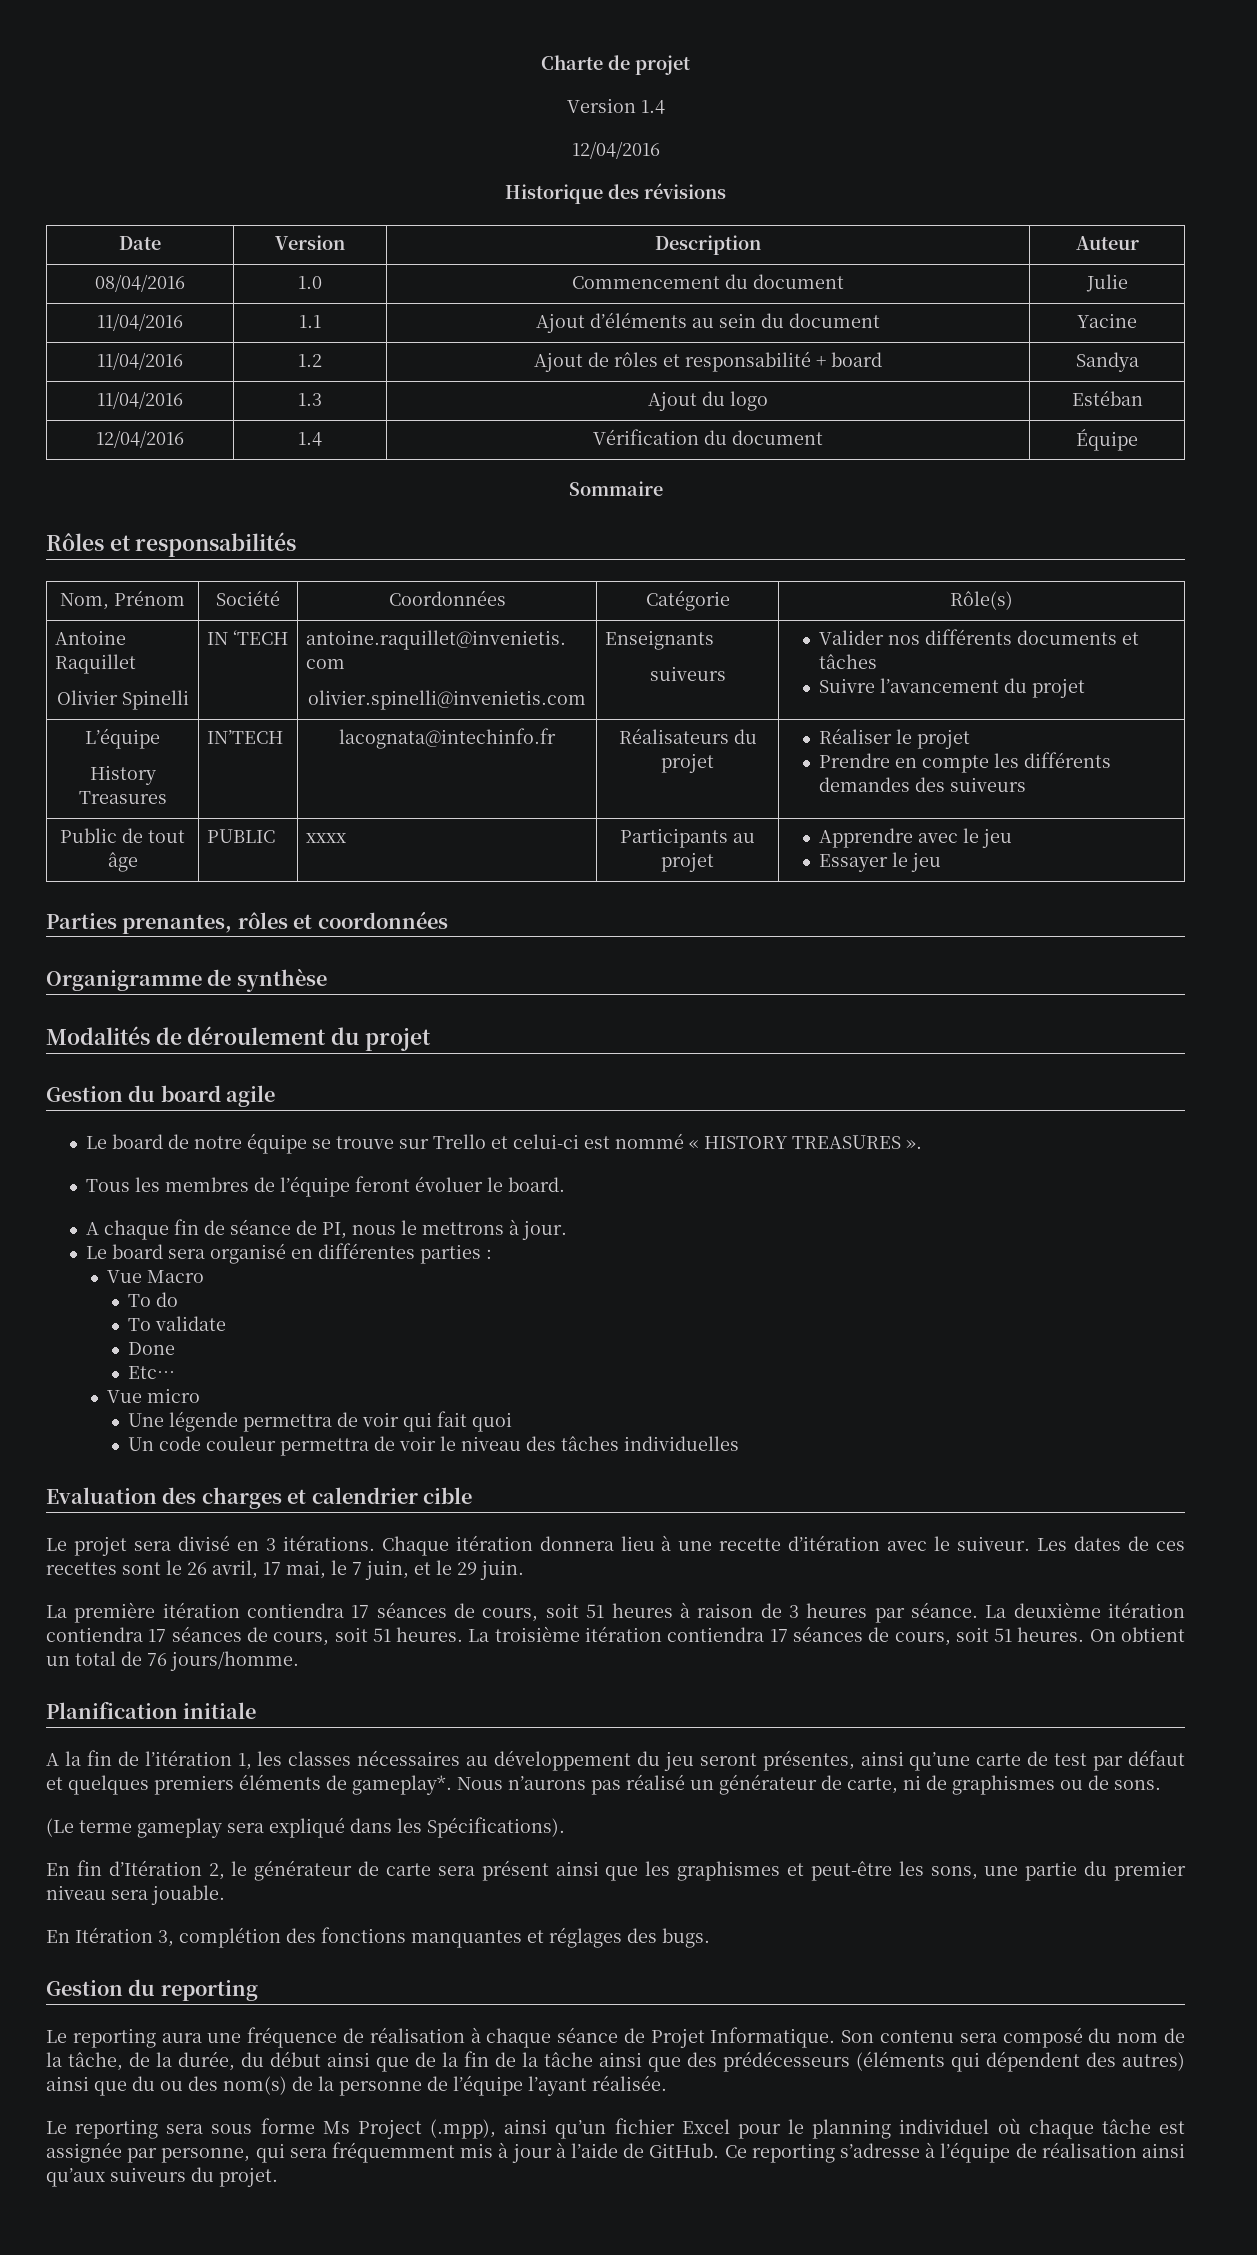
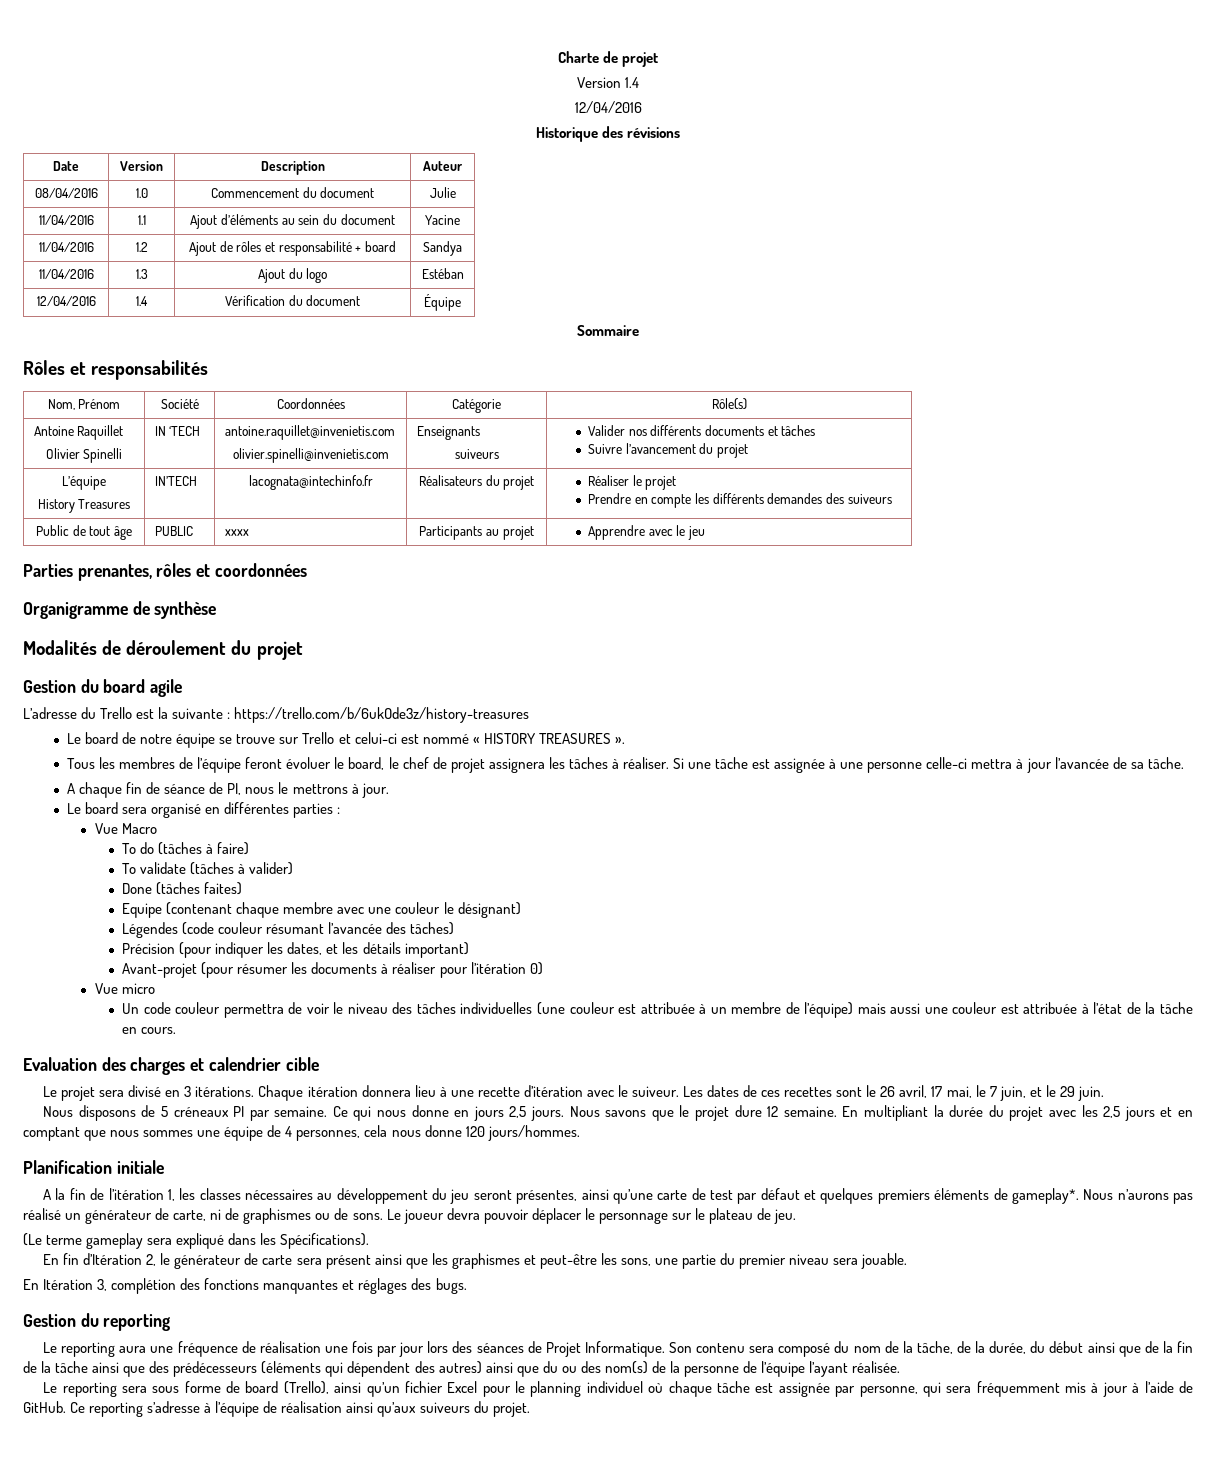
[819,852,942,872] // Essayer le jeu -> (706, 533) none
(276, 1096) none -> [23,707,530,723] // L’adresse du Trello est la suivante : https://trello.com/b/6ukOde3z/history-treasures
[508,1177,566,1192] board. -> [348,757,1184,773] board, le chef de projet assignera les tâches à réaliser. Si une tâche est assignée à une personne celle-ci mettra à jour l’avancée de sa tâche.
(178, 1299) none -> [158,842,250,855] (tâches à faire)
[127,1342,175,1355] [127,1366,175,1379] [107,1388,201,1403] [127,1411,512,1432] // Done // Etc… // Vue micro // Une légende permettra de voir qui fait quoi -> [190,862,294,875] [122,882,243,895] [122,902,521,918] [122,922,455,938] [122,942,469,958] [122,962,543,978] [94,983,155,994] (tâches à valider) // Done (tâches faites) // Equipe (contenant chaque membre avec une couleur le désignant) // Légendes (code couleur résumant l’avancée des tâches) // Précision (pour indiquer les dates, et les détails important) // Avant-projet (pour résumer les documents à réaliser pour l’itération 0) // Vue micro
(739, 1443) none -> [536,1002,1193,1018] [122,1027,177,1034] (une couleur est attribuée à un membre de l’équipe) mais aussi une couleur est attribuée à l’état de la tâche en cours.
[46,1602,1186,1623] [46,1626,1185,1646] [46,1651,299,1671] La première itération contiendra 17 séances de cours, soit 51 heures à raison de 3 heures par séance. La deuxième itération contiendra 17 séances de cours, soit 51 heures. La troisième itération contiendra 17 séances de cours, soit 51 heures. On obtient un total de 76 jours/homme. -> [43,1105,1194,1121] [23,1125,580,1141] Nous disposons de 5 créneaux PI par semaine. Ce qui nous donne en jours 2,5 jours. Nous savons que le projet dure 12 semaine. En multipliant la durée du projet avec les 2,5 jours et en comptant que nous sommes une équipe de 4 personnes, cela nous donne 120 jours/hommes.
(1161, 1785) none -> [386,1208,797,1224] Le joueur devra pouvoir déplacer le personnage sur le plateau de jeu.
[470,2027,619,2048] à chaque séance -> [324,1341,524,1357] une fois par jour lors des séances
[322,2119,497,2139] Ms Project (.mpp), -> [226,1381,329,1394] de board (Trello),

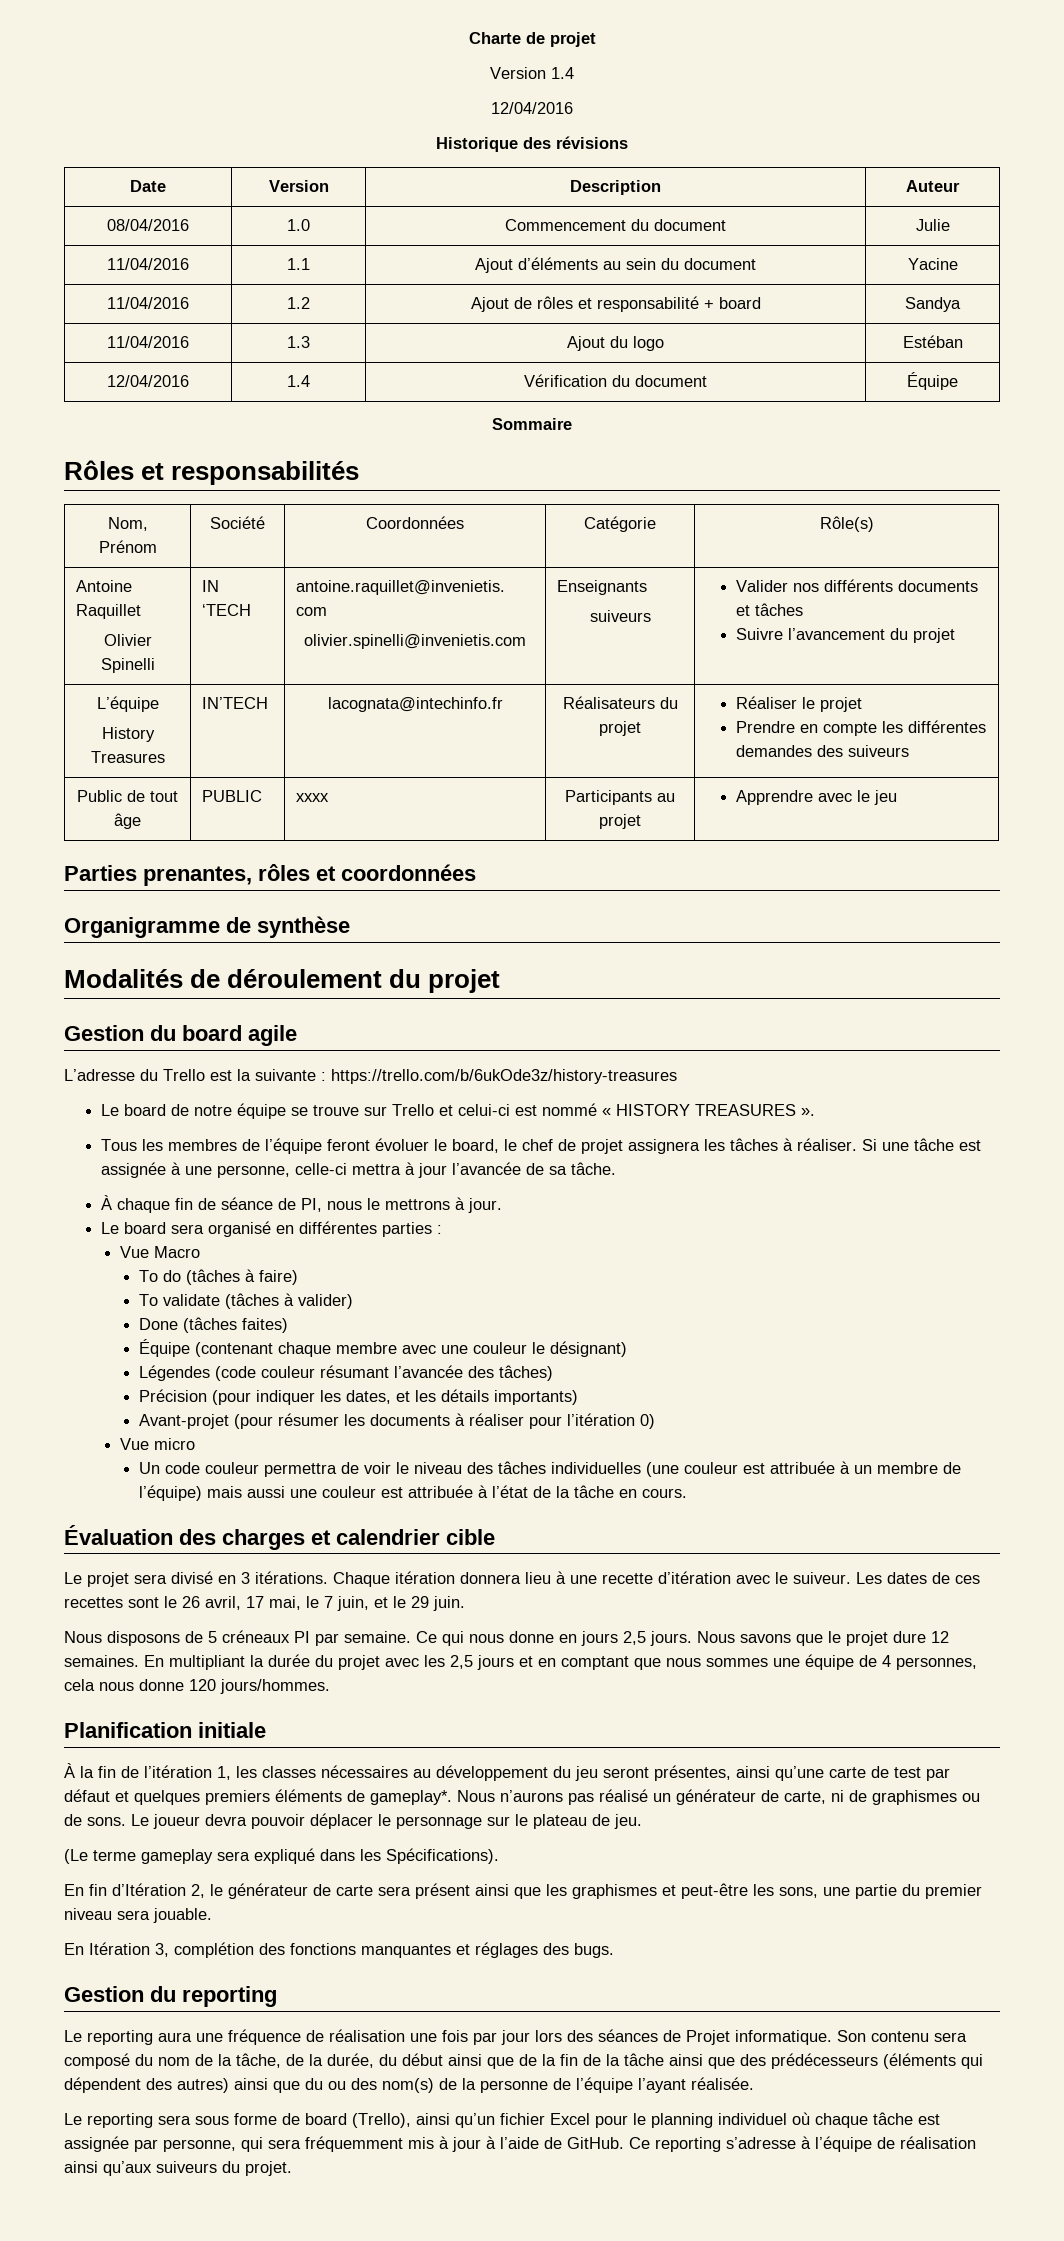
[712,493,764,504] différents -> [907,720,986,733] différentes
[867,762,923,773] personne -> [217,1165,291,1178] personne,
[67,783,76,794] A -> [101,1195,113,1210] À
[122,903,163,918] Equipe -> [138,1339,190,1357] Équipe
[404,942,469,958] important) -> [493,1390,578,1405] importants)
[23,1057,97,1071] Evaluation -> [64,1525,173,1545] Évaluation
[783,1106,837,1117] semaine. -> [64,1655,139,1667] semaines.
[43,1189,52,1200] A -> [64,1763,75,1778] À
[584,1341,665,1357] Informatique. -> [735,2030,832,2045] informatique.

